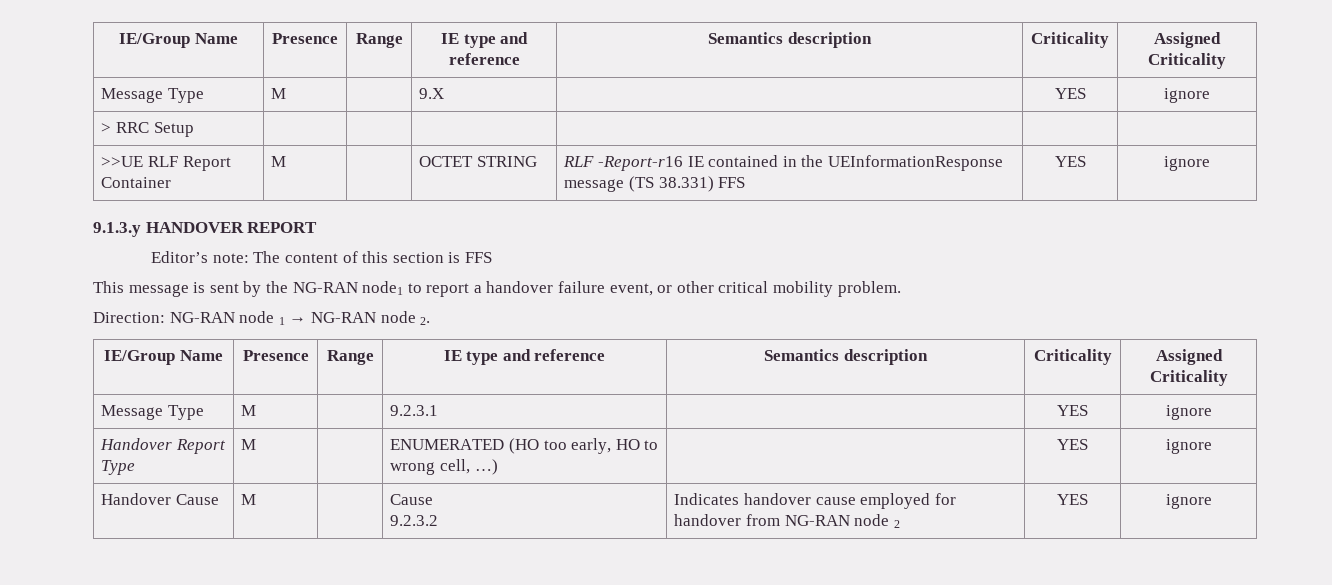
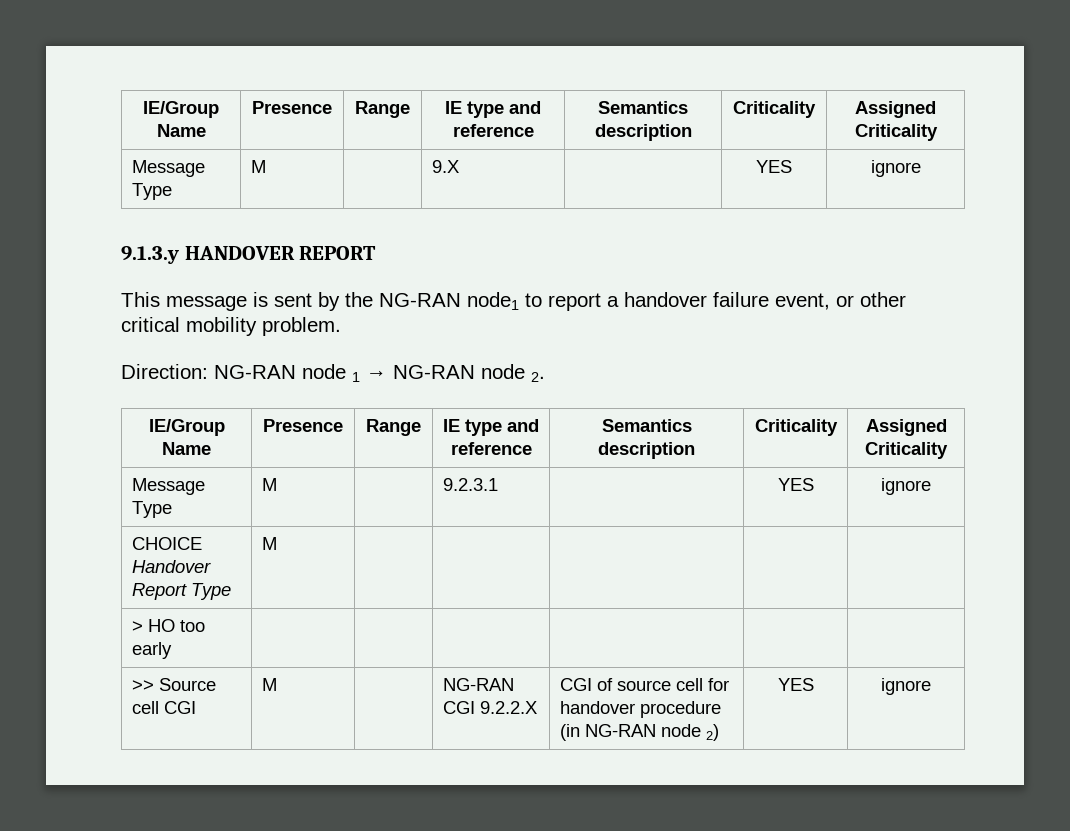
[101,122,194,137] [101,156,231,171] [101,177,172,188] [271,156,287,167] [419,156,537,167] [563,155,1003,171] [564,176,746,192] [1054,156,1086,167] [1164,156,1210,171] [93,222,318,237] [151,251,493,263] // > RRC Setup | | | | | | // >>UE RLF Report Container | M | | OCTET STRING | RLF -Report-r16 IE contained in the UEInformationResponse message (TS 38.331) FFS | YES | ignore // 9.1.3.y HANDOVER REPORT // Editor’s note: The content of this section is FFS -> [121,246,377,264] // 9.1.3.y HANDOVER REPORT
(1212, 412) none -> [131,537,202,550] CHOICE
[390,438,659,454] [390,459,498,475] [1057,439,1088,450] [1165,439,1212,454] [101,493,219,505] [241,494,257,505] [390,494,434,505] [390,515,439,526] [674,493,956,509] [674,514,900,528] ENUMERATED (HO too early, HO to wrong cell, …) | | YES | ignore // Handover Cause | M | | Cause // 9.2.3.2 | Indicates handover cause employed for handover from NG-RAN node 2 -> [131,619,205,632] [131,642,172,659] [131,678,216,691] [131,701,196,714] [261,678,277,691] [442,678,514,691] [442,701,537,714] [559,678,729,691] [559,701,721,718] [559,724,719,741] | | | // > HO too early | | | | | | // >> Source cell CGI | M | | NG-RAN CGI 9.2.2.X | CGI of source cell for handover procedure (in NG-RAN node 2)

